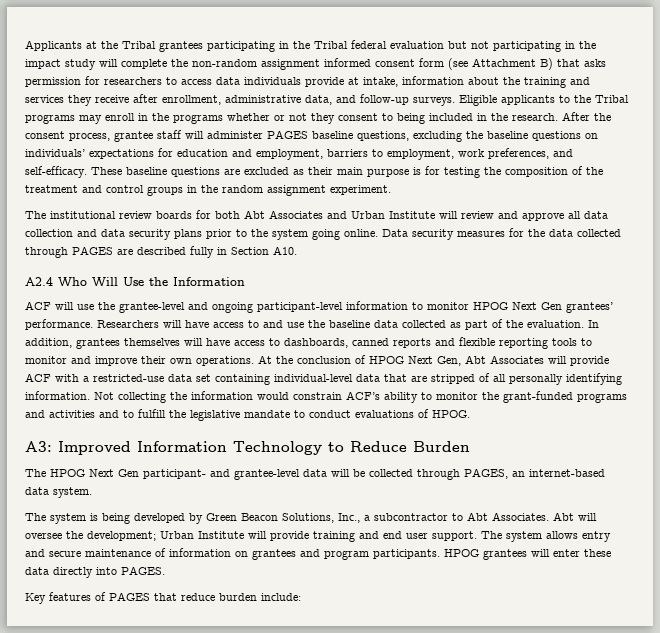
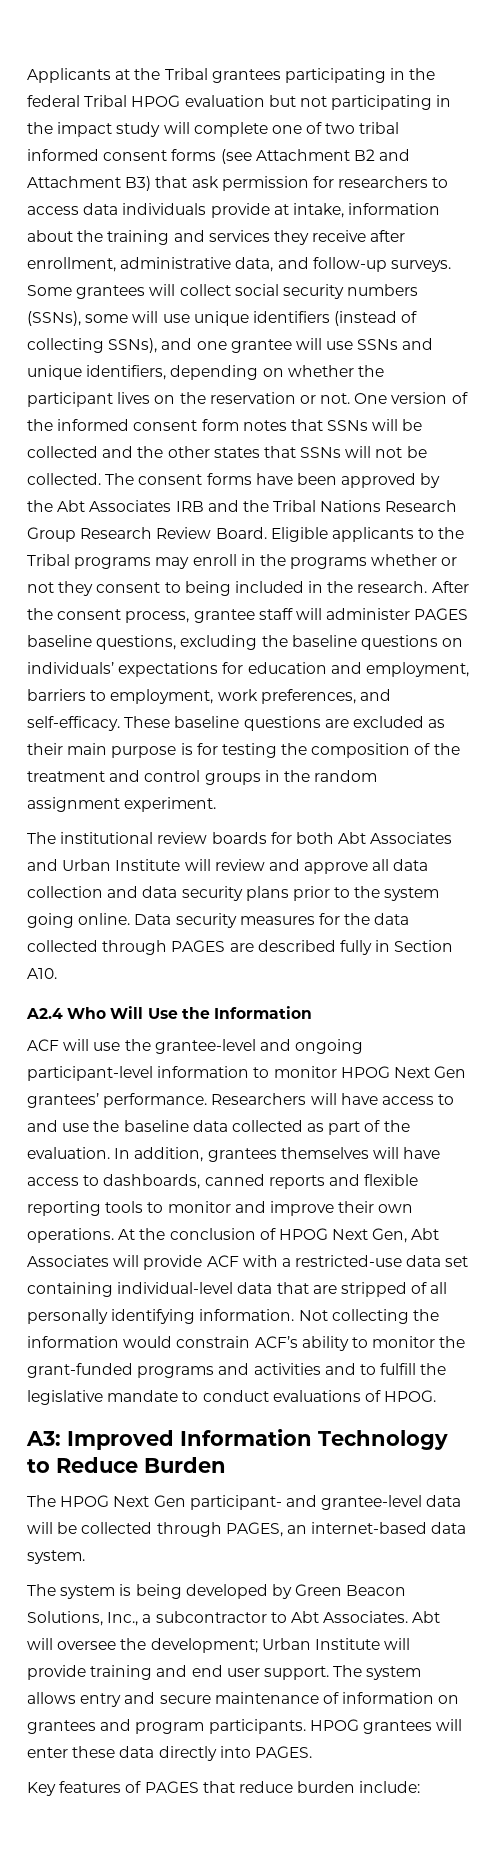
[314,40,387,49] Tribal federal -> [27,95,181,107] federal Tribal HPOG
[171,58,444,70] the non-random assignment informed consent form -> [271,122,400,134] [27,149,217,161] one of two tribal informed consent forms
[540,58,606,70] B) that asks -> [353,149,411,161] [27,176,219,191] B2 and Attachment B3) that ask
(455, 101) none -> [27,284,419,299] [27,311,418,326] [27,338,434,353] [27,365,384,380] [27,392,468,407] [27,419,423,431] [27,446,427,458] [27,473,441,488] [27,500,458,512] [27,527,267,542] Some grantees will collect social security numbers (SSNs), some will use unique identifiers (instead of collecting SSNs), and one grantee will use SSNs and unique identifiers, depending on whether the participant lives on the reservation or not. One version of the informed consent form notes that SSNs will be collected and the other states that SSNs will not be collected. The consent forms have been approved by the Abt Associates IRB and the Tribal Nations Research Group Research Review Board.

